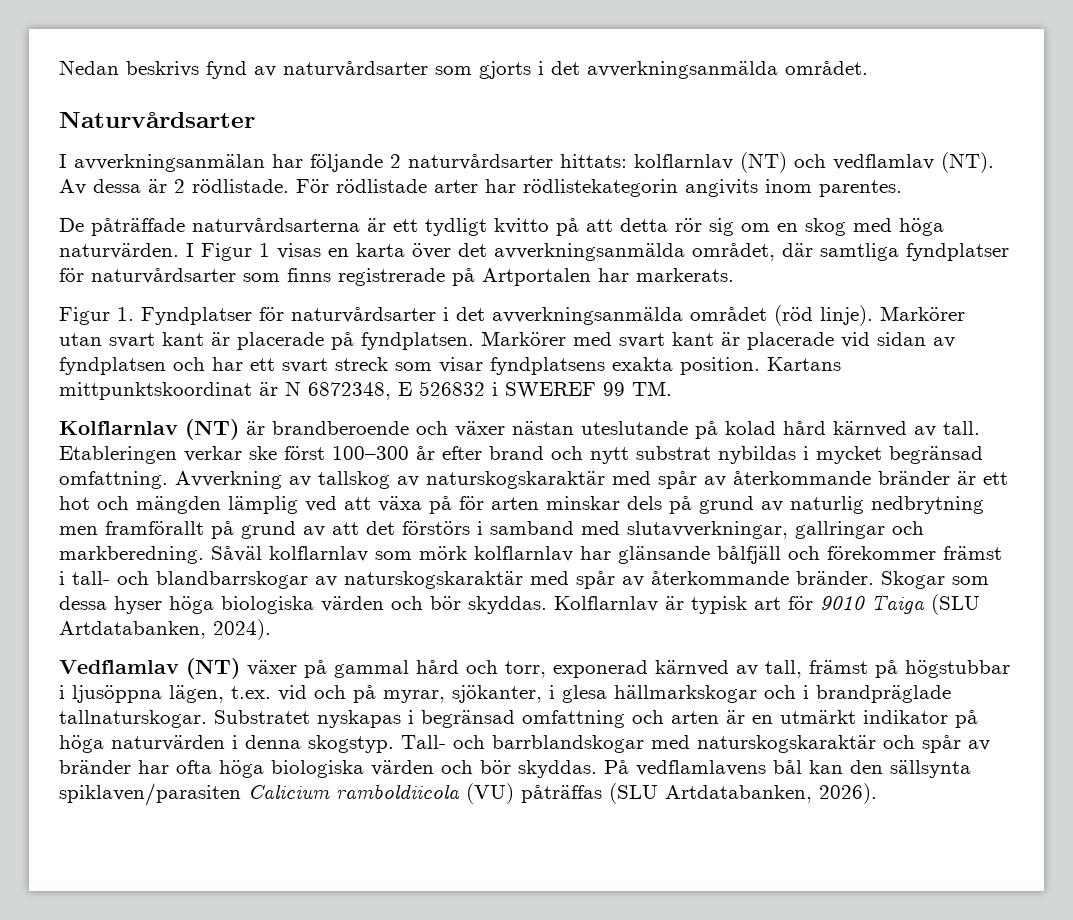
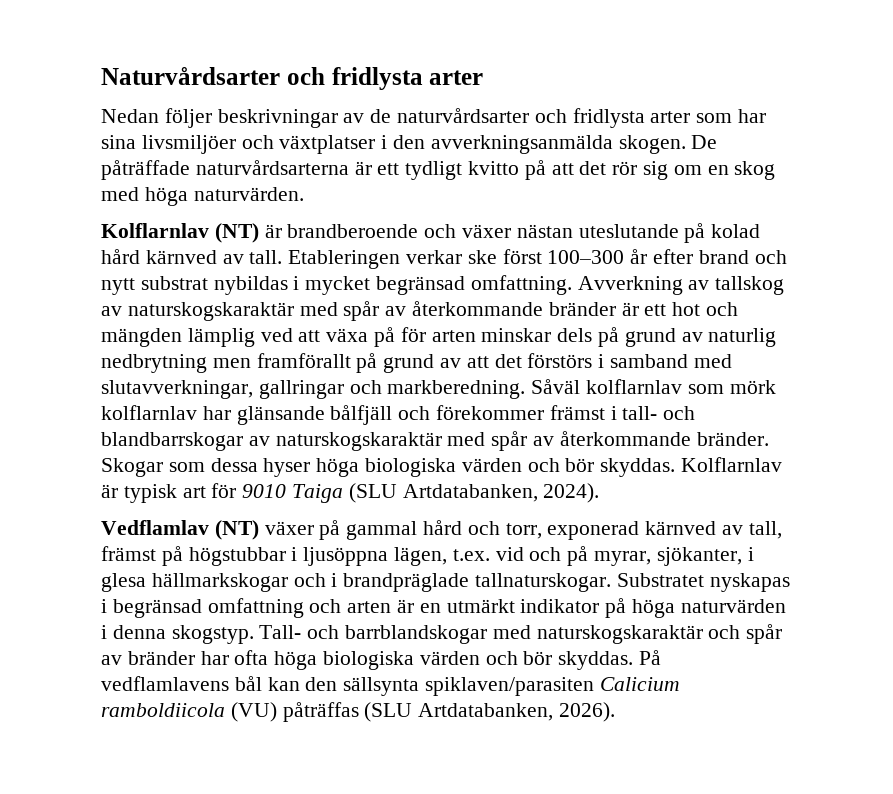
[59,60,868,79] [59,111,255,128] [59,152,994,173] [59,179,902,197] Nedan beskrivs fynd av naturvårdsarter som gjorts i det avverkningsanmälda området. // Naturvårdsarter // I avverkningsanmälan har följande 2 naturvårdsarter hittats: kolflarnlav (NT) och vedflamlav (NT). Av dessa är 2 rödlistade. För rödlistade arter har rödlistekategorin angivits inom parentes. // -> [101,66,484,90] [101,108,767,128] [101,135,686,154] Naturvårdsarter och fridlysta arter // Nedan följer beskrivningar av de naturvårdsarter och fridlysta arter som har sina livsmiljöer och växtplatser i den avverkningsanmälda skogen.
[620,218,668,232] detta -> [579,161,607,175] det
[186,243,1009,261] [59,268,734,286] [59,305,965,326] [59,331,955,350] [59,357,841,375] [59,381,672,400] I Figur 1 visas en karta över det avverkningsanmälda området, där samtliga fyndplatser för naturvårdsarter som finns registrerade på Artportalen har markerats. // Figur 1. Fyndplatser för naturvårdsarter i det avverkningsanmälda området (röd linje). Markörer utan svart kant är placerade på fyndplatsen. Markörer med svart kant är placerade vid sidan av fyndplatsen och har ett svart streck som visar fyndplatsens exakta position. Kartans mittpunktskoordinat är N 6872348, E 526832 i SWEREF 99 TM. -> (304, 194) none

